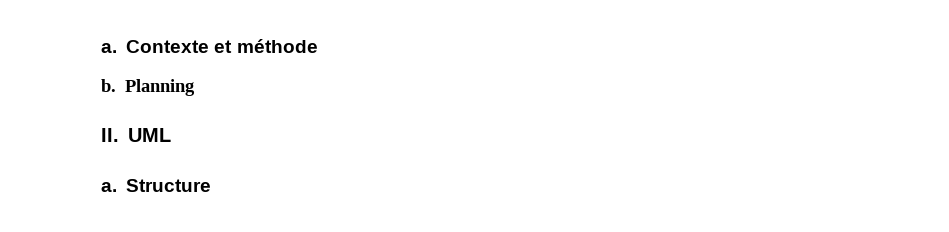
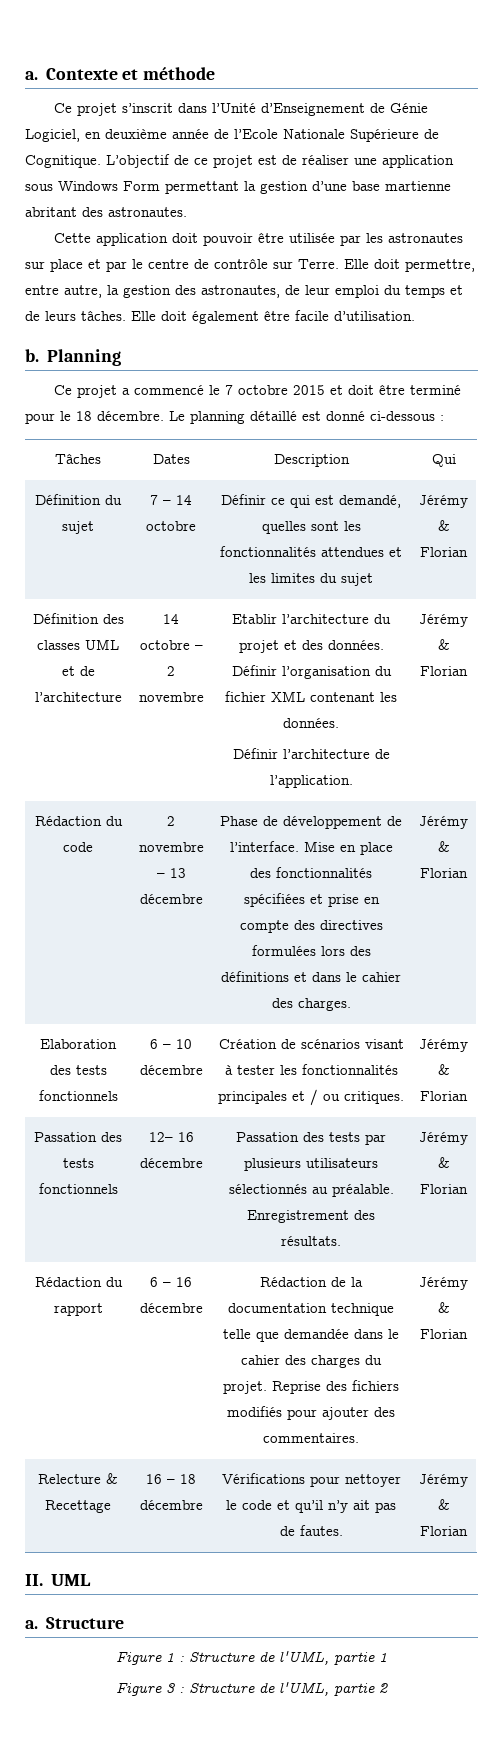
[101,79,196,96] [101,128,172,142] [101,179,212,192] b. Planning // II. UML // a. Structure -> [54,103,429,116] [25,129,439,142] [25,154,454,168] [25,181,451,194] [25,207,187,217] [54,232,464,246] [25,258,475,272] [25,285,463,298] [25,310,415,324] [25,349,121,366] [54,384,462,398] [25,411,444,424] [55,453,101,464] [152,454,190,464] [273,454,350,467] [431,454,456,467] [35,494,122,505] [62,521,94,534] [150,495,192,505] [146,521,196,531] [221,494,401,508] [261,521,361,534] [220,546,402,557] [249,573,373,586] [419,495,468,508] [437,520,450,531] [420,547,468,557] [32,613,124,624] [37,639,119,650] [61,666,95,676] [34,692,122,702] [163,614,179,624] [139,640,203,650] [167,666,175,676] [138,692,204,702] [232,614,391,624] [238,640,384,653] [231,665,392,679] [225,691,397,702] [283,718,339,728] [232,748,390,759] [269,775,353,788] [419,614,468,627] [437,639,450,650] [420,666,468,676] [34,816,123,826] [63,842,93,852] [167,816,175,826] [138,842,204,852] [156,868,186,878] [139,894,203,904] [220,816,402,829] [229,841,393,855] [250,867,372,878] [243,893,380,907] [239,920,383,933] [251,945,371,956] [221,971,401,982] [271,998,351,1011] [419,816,468,829] [437,841,450,852] [420,868,468,878] [40,1039,117,1049] [49,1065,107,1075] [38,1090,118,1101] [150,1039,192,1049] [139,1065,203,1075] [218,1039,404,1049] [224,1064,398,1075] [218,1089,404,1106] [419,1039,468,1052] [437,1064,450,1075] [420,1091,468,1101] [34,1132,122,1142] [62,1158,94,1168] [38,1183,118,1194] [148,1132,194,1142] [139,1158,203,1168] [236,1132,386,1145] [244,1158,378,1171] [228,1184,394,1197] [247,1210,375,1223] [281,1236,341,1246] [419,1132,468,1145] [437,1157,450,1168] [420,1184,468,1194] [34,1277,123,1287] [53,1303,103,1316] [150,1277,192,1287] [139,1303,203,1313] [260,1277,363,1287] [228,1303,394,1316] [223,1329,399,1342] [241,1355,382,1368] [223,1380,399,1394] [227,1406,395,1420] [263,1433,359,1443] [419,1277,468,1290] [437,1302,450,1313] [420,1329,468,1339] [38,1473,118,1484] [45,1500,111,1513] [146,1474,196,1484] [139,1500,203,1510] [221,1473,401,1487] [226,1500,396,1513] [279,1525,343,1536] [419,1474,468,1487] [437,1499,450,1510] [420,1526,468,1536] [25,1574,91,1586] [25,1617,124,1629] [116,1651,387,1665] [116,1682,388,1696] Ce projet s’inscrit dans l’Unité d’Enseignement de Génie Logiciel, en deuxième année de l’Ecole Nationale Supérieure de Cognitique. L’objectif de ce projet est de réaliser une application sous Windows Form permettant la gestion d’une base martienne abritant des astronautes. // Cette application doit pouvoir être utilisée par les astronautes sur place et par le centre de contrôle sur Terre. Elle doit permettre, entre autre, la gestion des astronautes, de leur emploi du temps et de leurs tâches. Elle doit également être facile d’utilisation. // b. Planning // Ce projet a commencé le 7 octobre 2015 et doit être terminé pour le 18 décembre. Le planning détaillé est donné ci-dessous : // Tâches | Dates | Description | Qui // Définition du sujet | 7 – 14 octobre | Définir ce qui est demandé, quelles sont les fonctionnalités attendues et les limites du sujet | Jérémy & Florian // Définition des classes UML et de l’architecture | 14 octobre – 2 novembre | Etablir l’architecture du projet et des données. Définir l’organisation du fichier XML contenant les données. // Définir l’architecture de l’application. | Jérémy & Florian // Rédaction du code | 2 novembre – 13 décembre | Phase de développement de l’interface. Mise en place des fonctionnalités spécifiées et prise en compte des directives formulées lors des définitions et dans le cahier des charges. | Jérémy & Florian // Elaboration des tests fonctionnels | 6 – 10 décembre | Création de scénarios visant à tester les fonctionnalités principales et / ou critiques. | Jérémy & Florian // Passation des tests fonctionnels | 12– 16 décembre | Passation des tests par plusieurs utilisateurs sélectionnés au préalable. Enregistrement des résultats. | Jérémy & Florian // Rédaction du rapport | 6 – 16 décembre | Rédaction de la documentation technique telle que demandée dans le cahier des charges du projet. Reprise des fichiers modifiés pour ajouter des commentaires. | Jérémy & Florian // Relecture & Recettage | 16 – 18 décembre | Vérifications pour nettoyer le code et qu’il n’y ait pas de fautes. | Jérémy & Florian // II. UML // a. Structure // Figure 1 : Structure de l'UML, partie 1 // Figure 3 : Structure de l'UML, partie 2

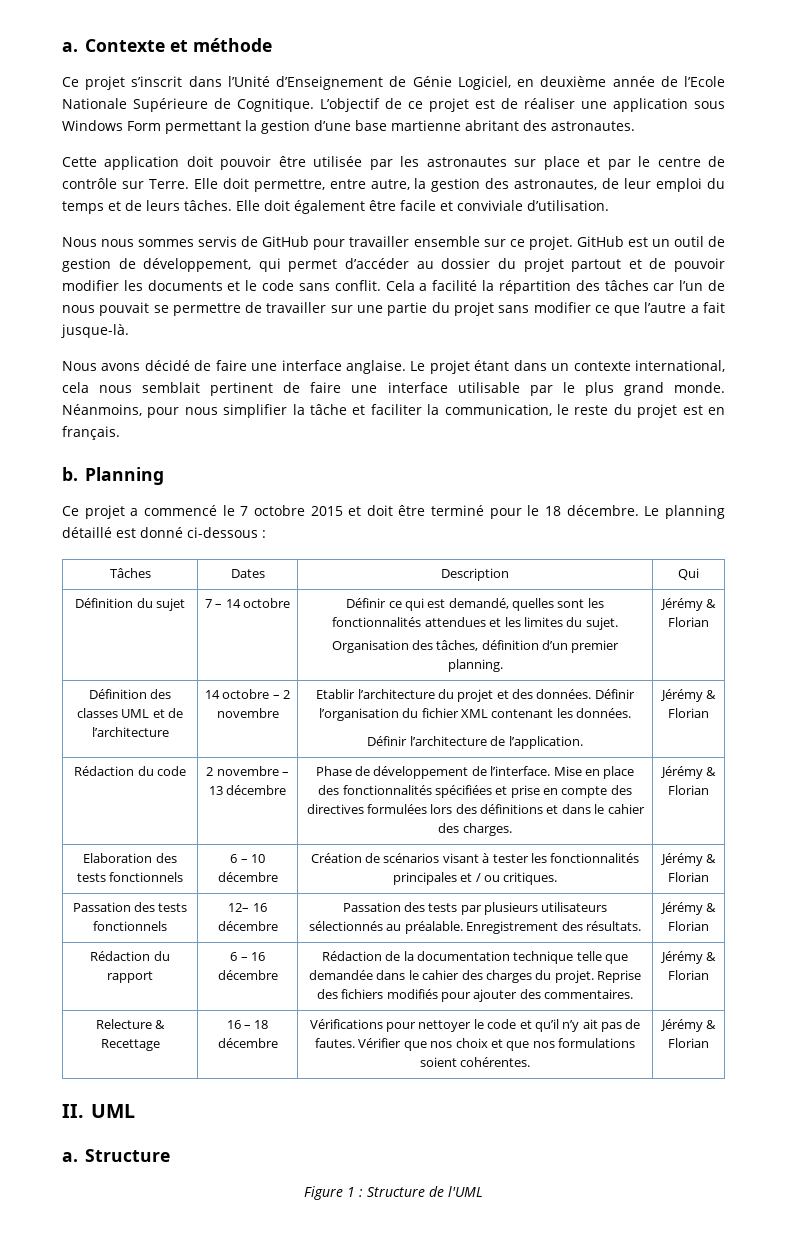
(329, 315) none -> [440,200,523,211] et conviviale
(415, 316) none -> [62,236,725,250] [62,258,726,272] [62,280,726,294] [62,302,725,316] [61,324,129,338] [62,360,726,374] [62,382,726,396] [62,404,725,418] [62,426,120,440] // Nous nous sommes servis de GitHub pour travailler ensemble sur ce projet. GitHub est un outil de gestion de développement, qui permet d’accéder au dossier du projet partout et de pouvoir modifier les documents et le code sans conflit. Cela a facilité la répartition des tâches car l’un de nous pouvait se permettre de travailler sur une partie du projet sans modifier ce que l’autre a fait jusque-là. // Nous avons décidé de faire une interface anglaise. Le projet étant dans un contexte international, cela nous semblait pertinent de faire une interface utilisable par le plus grand monde. Néanmoins, pour nous simplifier la tâche et faciliter la communication, le reste du projet est en français.
[341,573,373,586] sujet -> [585,617,618,630] [331,640,620,653] [447,659,503,672] sujet. // Organisation des tâches, définition d’un premier planning.
(343, 1530) none -> [358,1038,635,1051] [419,1057,531,1067] Vérifier que nos choix et que nos formulations soient cohérentes.
[279,1651,387,1665] [116,1682,388,1696] l'UML, partie 1 // Figure 3 : Structure de l'UML, partie 2 -> [448,1186,483,1197] l'UML

